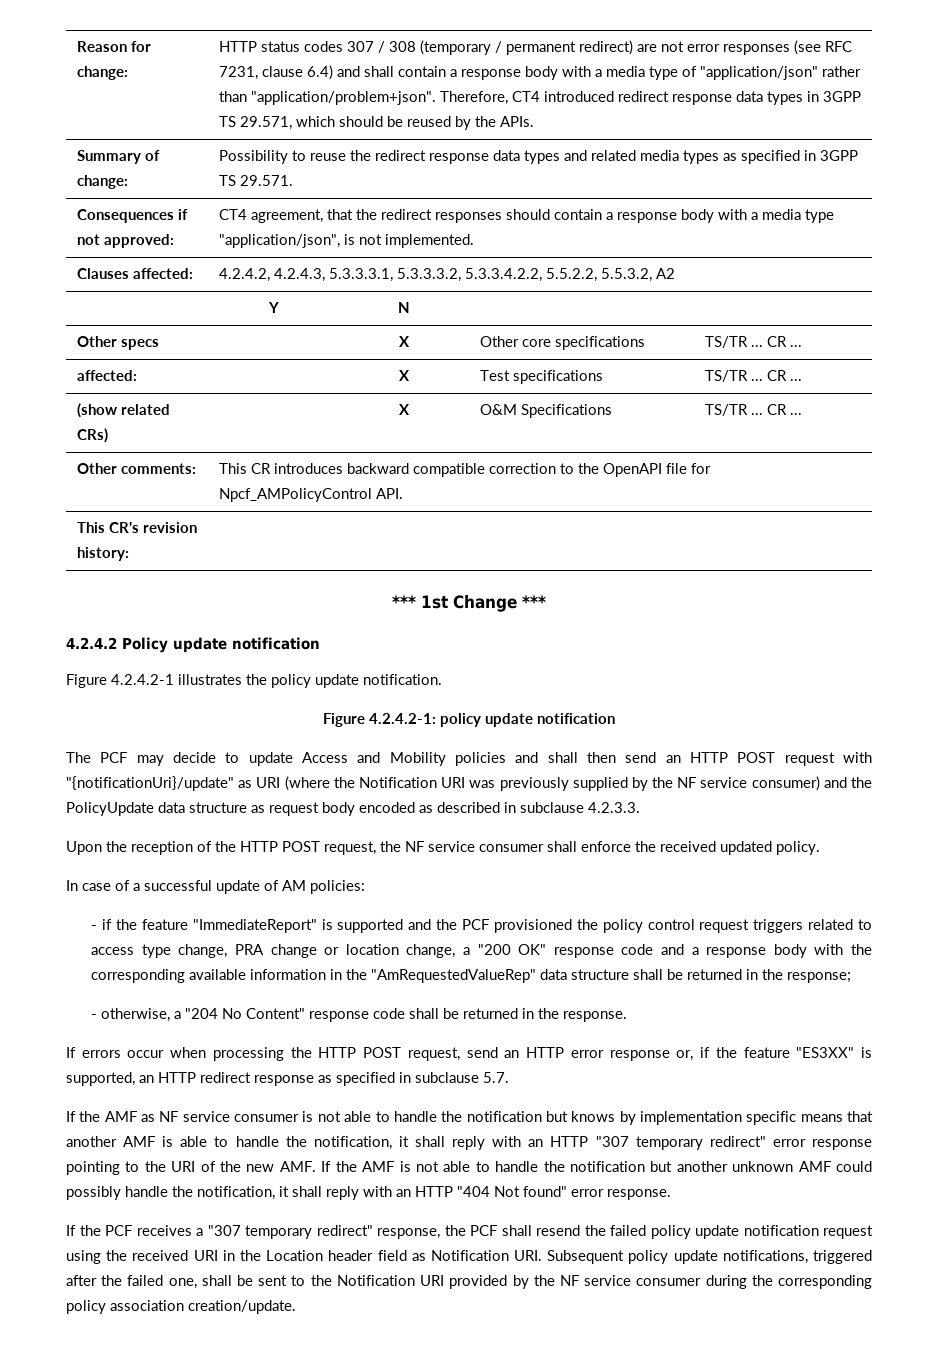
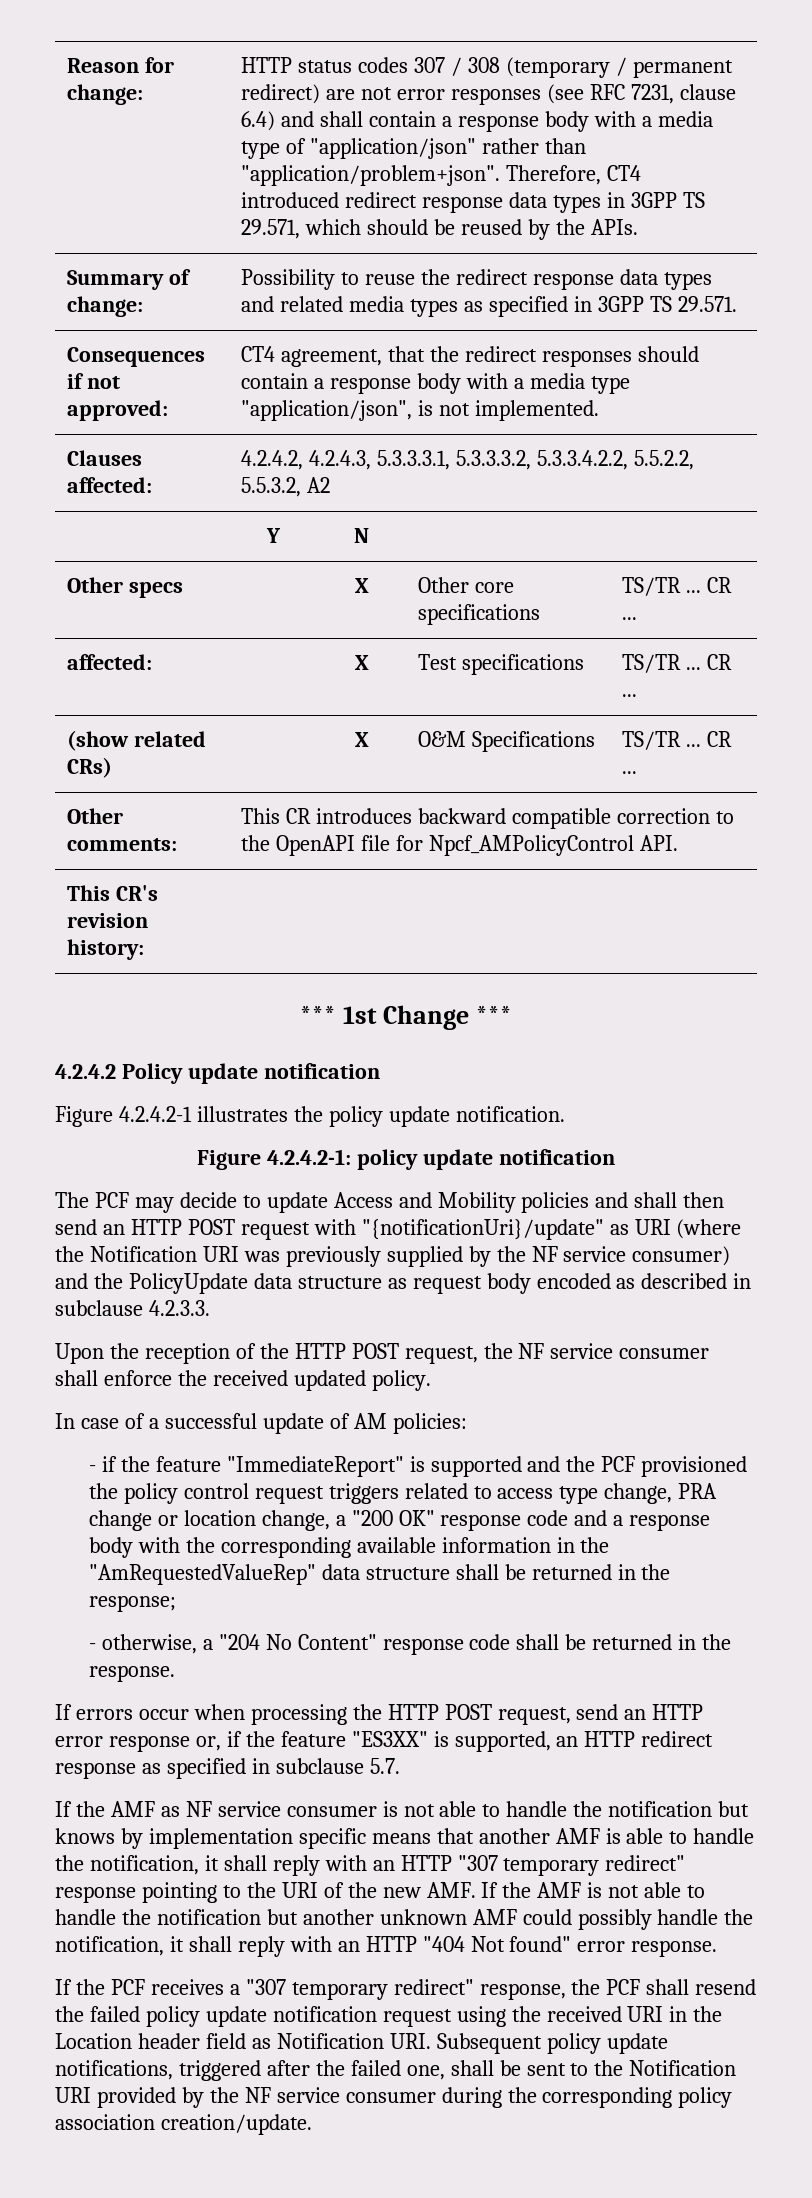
[772,1139,806,1147] error -> (686, 1863) none

